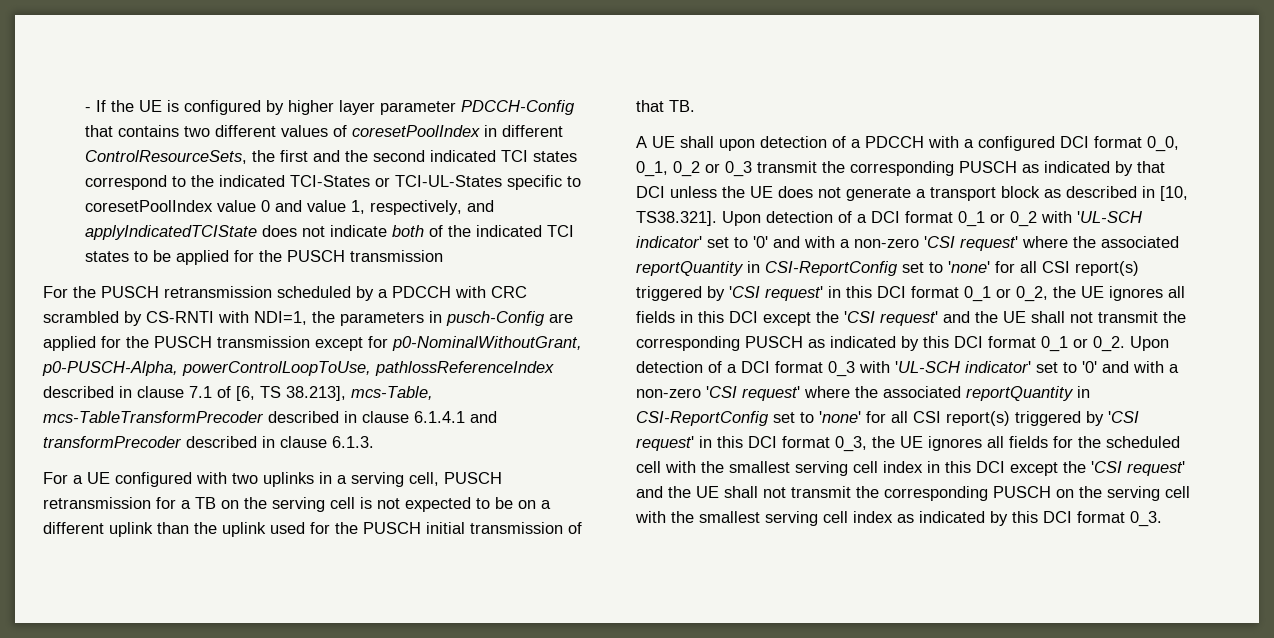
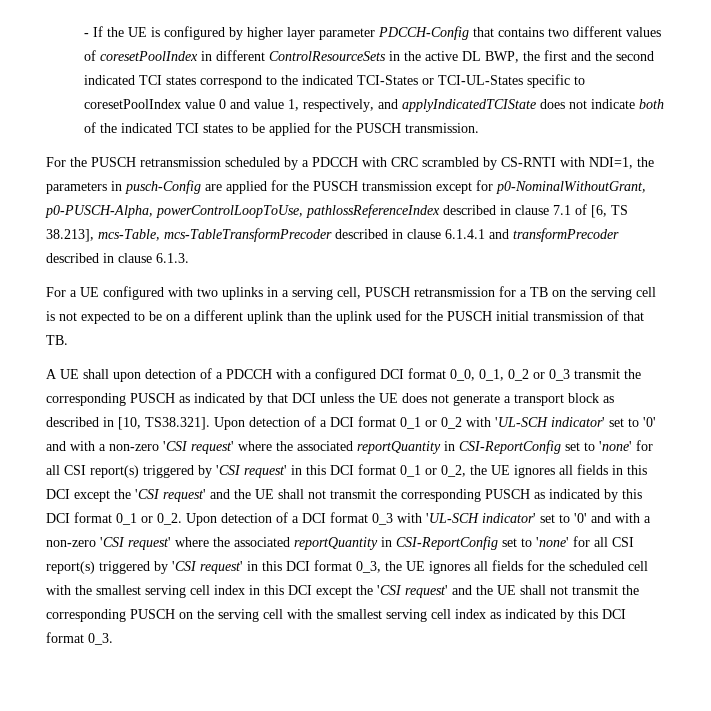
[84,150,247,164] ControlResourceSets, -> [269,51,520,63] ControlResourceSets in the active DL BWP,
[349,250,443,262] transmission -> [405,123,480,133] transmission.

